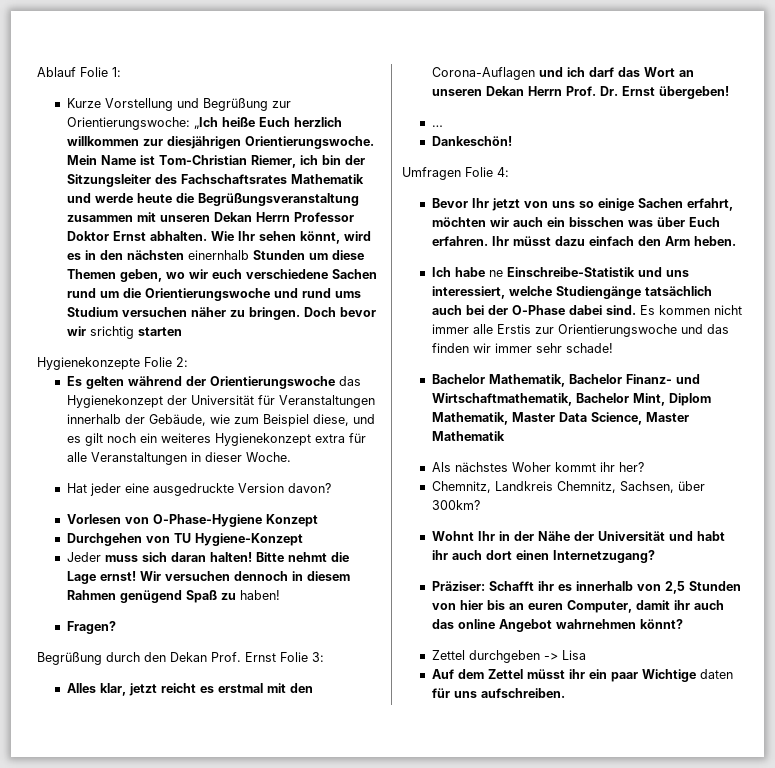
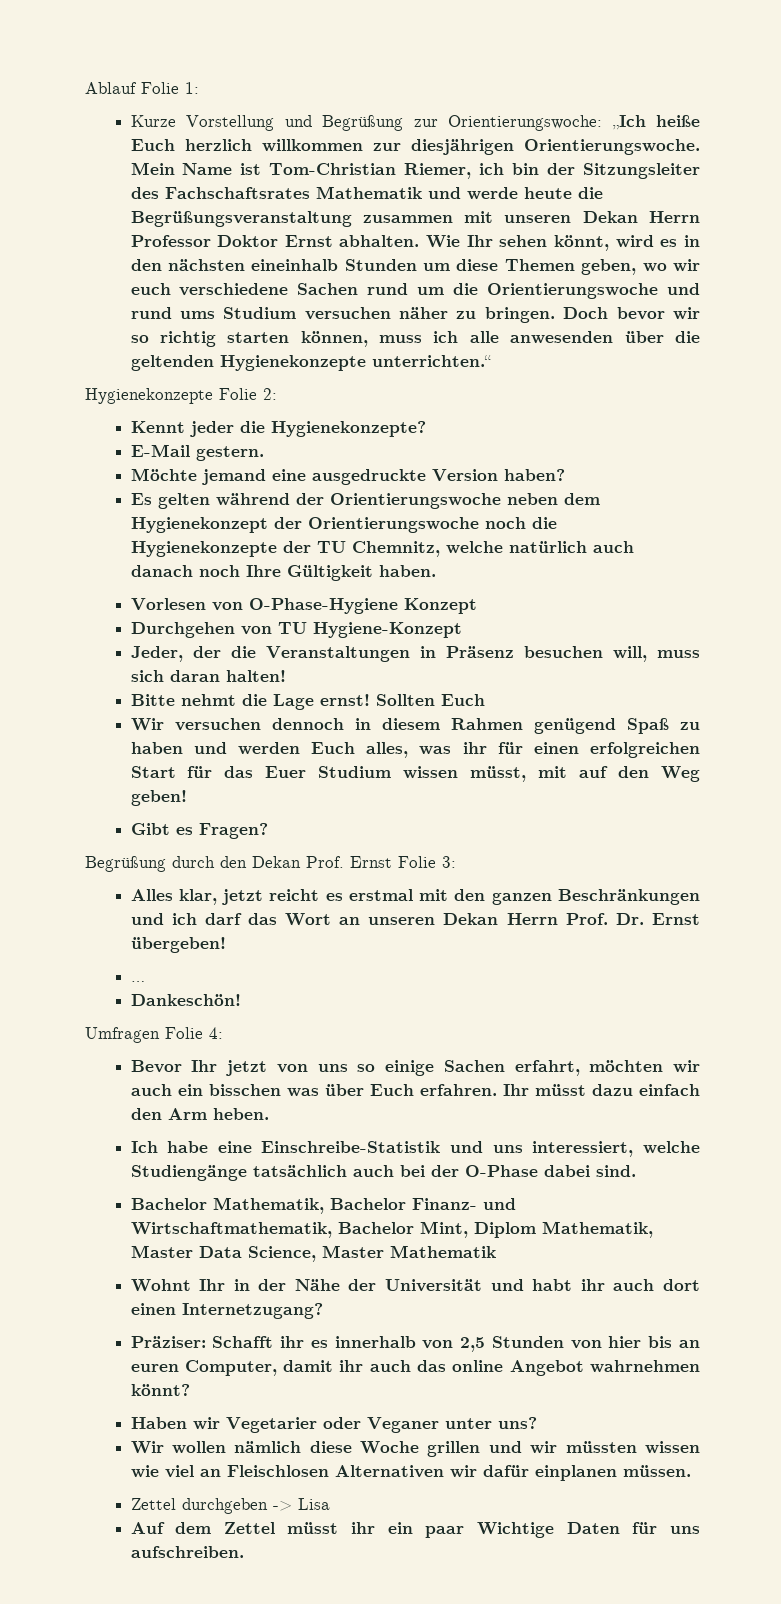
[187,250,249,260] einernhalb -> [251,259,339,271] eineinhalb
[89,326,134,339] srichtig -> [130,331,216,347] so richtig
[37,357,188,370] // Hygienekonzepte Folie 2: -> [300,331,700,347] [130,355,491,371] [85,388,277,404] [130,421,426,437] [130,444,264,461] [130,468,565,485] können, muss ich alle anwesenden über die geltenden Hygienekonzepte unterrichten.“ // Hygienekonzepte Folie 2: // Kennt jeder die Hygienekonzepte? // E-Mail gestern. // Möchte jemand eine ausgedruckte Version haben?
[338,376,361,386] [66,395,375,408] [66,414,375,427] [66,433,366,446] [66,452,291,465] [66,483,331,496] das Hygienekonzept der Universität für Veranstaltungen innerhalb der Gebäude, wie zum Beispiel diese, und es gilt noch ein weiteres Hygienekonzept extra für alle Veranstaltungen in dieser Woche. // Hat jeder eine ausgedruckte Version davon? -> [506,493,600,505] [130,517,557,533] [130,541,634,557] [130,565,436,581] neben dem Hygienekonzept der Orientierungswoche noch die Hygienekonzepte der TU Chemnitz, welche natürlich auch danach noch Ihre Gültigkeit haben.
[66,552,101,562] Jeder -> [130,646,647,662] Jeder, der die Veranstaltungen in Präsenz besuchen will,
(252, 557) none -> (286, 676) //
(136, 576) none -> [375,694,485,706] Sollten Euch //
[239,590,280,600] haben! // -> [130,742,700,758] [130,766,700,782] [130,790,187,806] [130,823,193,835] haben und werden Euch alles, was ihr für einen erfolgreichen Start für das Euer Studium wissen müsst, mit auf den Weg geben! // Gibt es
[431,67,535,80] Corona-Auflagen -> [491,889,700,905] ganzen Beschränkungen
[488,270,503,277] ne -> [217,1141,252,1153] eine
[639,305,742,315] [431,324,729,337] [431,343,613,353] Es kommen nicht immer alle Erstis zur Orientierungswoche und das finden wir immer sehr schade! -> (636, 1171) none
[431,462,644,472] [431,481,705,493] [431,500,480,510] // Als nächstes Woher kommt ihr her? // Chemnitz, Landkreis Chemnitz, Sachsen, über 300km? -> (496, 1251) none
(683, 624) none -> [130,1417,537,1433] [130,1441,700,1457] [130,1465,691,1481] // Haben wir Vegetarier oder Veganer unter uns? // Wir wollen nämlich diese Woche grillen und wir müssten wissen wie viel an Fleischlosen Alternativen wir dafür einplanen müssen.
[699,669,733,679] daten -> [566,1522,620,1534] Daten

